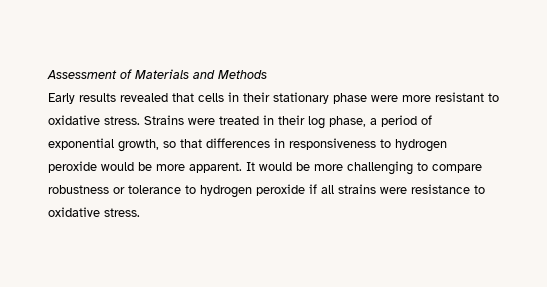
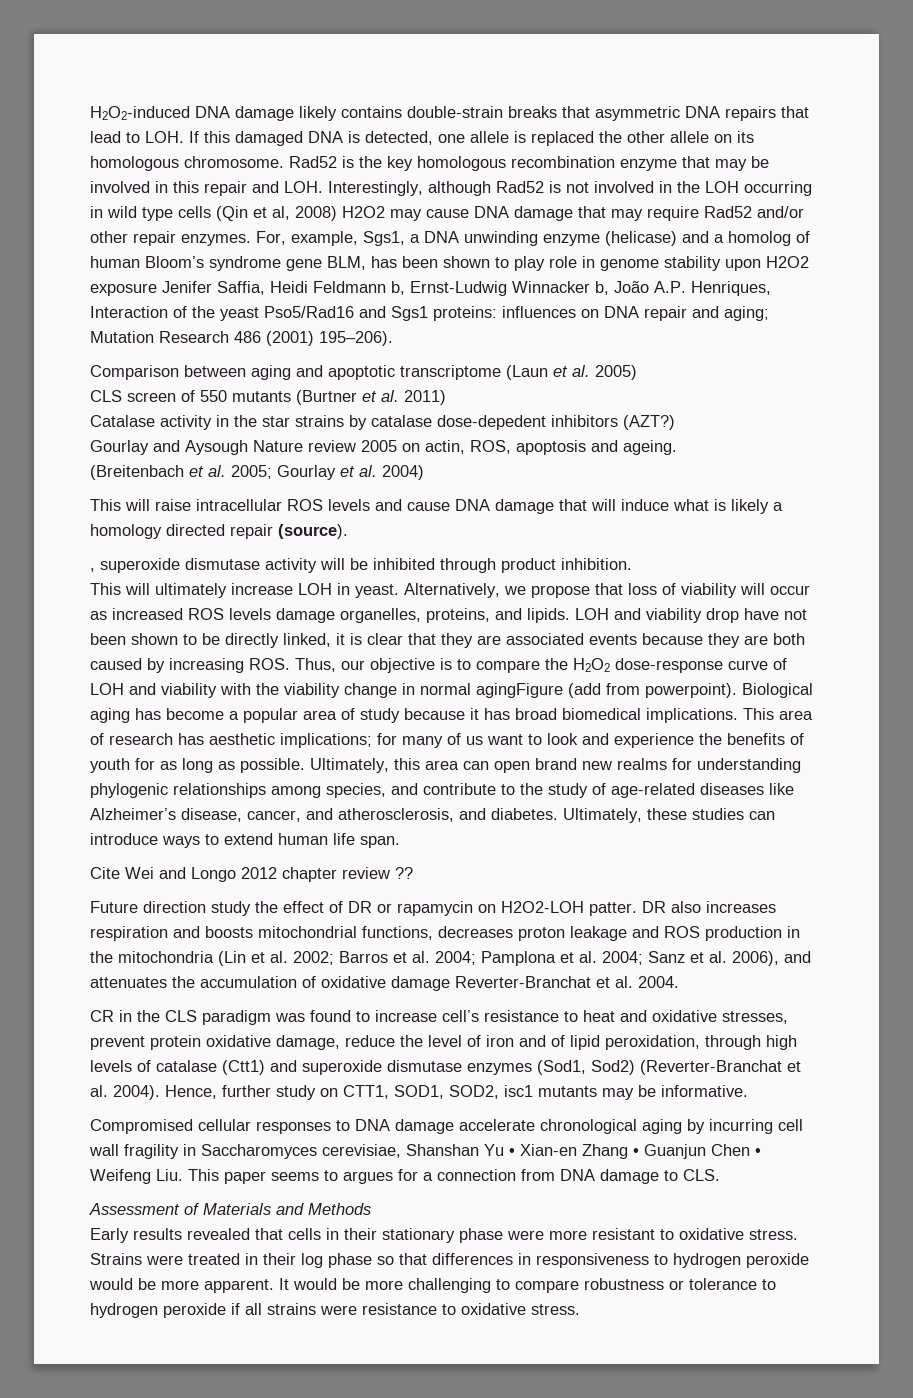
(47, 74) none -> [90,106,809,121] [90,131,754,146] [90,156,769,171] [90,181,812,196] [90,206,804,221] [90,231,810,246] [90,256,809,271] [90,281,771,296] [90,306,769,321] [90,331,393,346] [90,365,637,380] [90,390,446,405] [90,415,675,430] [90,440,677,455] [90,465,424,480] [90,499,783,514] [90,524,348,539] [90,558,632,573] [90,583,810,598] [90,608,807,623] [90,633,805,648] [90,658,787,673] [90,683,813,698] [90,708,813,723] [90,733,804,748] [90,758,801,773] [90,783,794,798] [90,808,775,823] [90,833,400,848] [90,867,413,882] [90,901,776,916] [90,926,800,941] [90,951,811,966] [90,976,679,991] [90,1010,788,1025] [90,1035,797,1050] [90,1060,801,1075] [90,1085,748,1100] [90,1119,803,1134] [89,1144,761,1159] [90,1169,720,1184] H2O2-induced DNA damage likely contains double-strain breaks that asymmetric DNA repairs that lead to LOH. If this damaged DNA is detected, one allele is replaced the other allele on its homologous chromosome. Rad52 is the key homologous recombination enzyme that may be involved in this repair and LOH. Interestingly, although Rad52 is not involved in the LOH occurring in wild type cells (Qin et al, 2008) H2O2 may cause DNA damage that may require Rad52 and/or other repair enzymes. For, example, Sgs1, a DNA unwinding enzyme (helicase) and a homolog of human Bloom’s syndrome gene BLM, has been shown to play role in genome stability upon H2O2 exposure Jenifer Saffia, Heidi Feldmann b, Ernst-Ludwig Winnacker b, João A.P. Henriques, Interaction of the yeast Pso5/Rad16 and Sgs1 proteins: influences on DNA repair and aging; Mutation Research 486 (2001) 195–206). // Comparison between aging and apoptotic transcriptome (Laun et al. 2005) // CLS screen of 550 mutants (Burtner et al. 2011) // Catalase activity in the star strains by catalase dose-depedent inhibitors (AZT?) // Gourlay and Aysough Nature review 2005 on actin, ROS, apoptosis and ageing. // (Breitenbach et al. 2005; Gourlay et al. 2004) // This will raise intracellular ROS levels and cause DNA damage that will induce what is likely a homology directed repair (source). // , superoxide dismutase activity will be inhibited through product inhibition. // This will ultimately increase LOH in yeast. Alternatively, we propose that loss of viability will occur as increased ROS levels damage organelles, proteins, and lipids. LOH and viability drop have not been shown to be directly linked, it is clear that they are associated events because they are both caused by increasing ROS. Thus, our objective is to compare the H2O2 dose-response curve of LOH and viability with the viability change in normal agingFigure (add from powerpoint). Biological aging has become a popular area of study because it has broad biomedical implications. This area of research has aesthetic implications; for many of us want to look and experience the benefits of youth for as long as possible. Ultimately, this area can open brand new realms for understanding phylogenic relationships among species, and contribute to the study of age-related diseases like Alzheimer’s disease, cancer, and atherosclerosis, and diabetes. Ultimately, these studies can introduce ways to extend human life span. // Cite Wei and Longo 2012 chapter review ?? // Future direction study the effect of DR or rapamycin on H2O2-LOH patter. DR also increases respiration and boosts mitochondrial functions, decreases proton leakage and ROS production in the mitochondria (Lin et al. 2002; Barros et al. 2004; Pamplona et al. 2004; Sanz et al. 2006), and attenuates the accumulation of oxidative damage Reverter-Branchat et al. 2004. // CR in the CLS paradigm was found to increase cell’s resistance to heat and oxidative stresses, prevent protein oxidative damage, reduce the level of iron and of lipid peroxidation, through high levels of catalase (Ctt1) and superoxide dismutase enzymes (Sod1, Sod2) (Reverter-Branchat et al. 2004). Hence, further study on CTT1, SOD1, SOD2, isc1 mutants may be informative. // Compromised cellular responses to DNA damage accelerate chronological aging by incurring cell wall fragility in Saccharomyces cerevisiae, Shanshan Yu • Xian-en Zhang • Guanjun Chen • Weifeng Liu. This paper seems to argues for a connection from DNA damage to CLS. //
[329,115,432,127] [48,138,159,152] phase, a period of exponential growth, -> [328,1253,372,1268] phase

